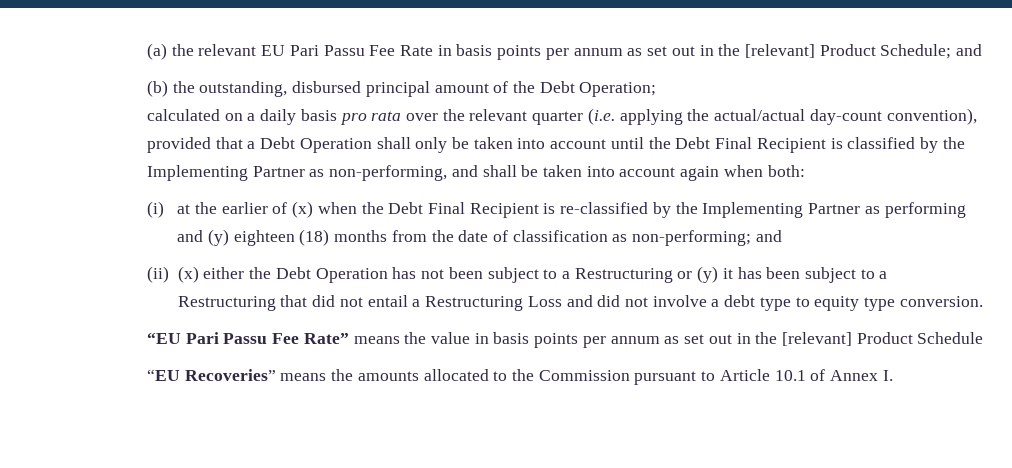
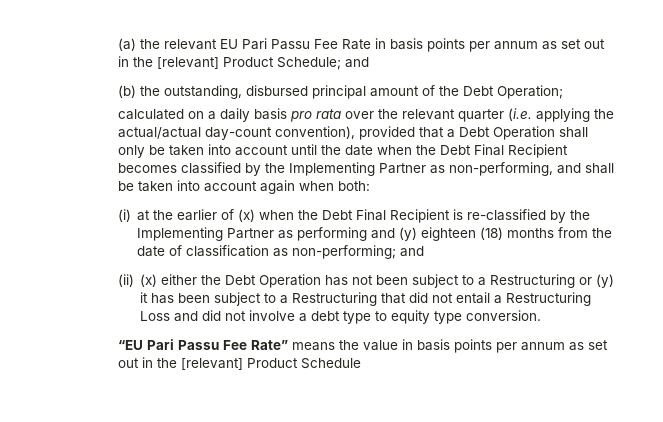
[675,137,843,153] Debt Final Recipient is -> [344,144,568,158] [117,163,177,173] date when the Debt Final Recipient becomes
[146,369,893,385] // “EU Recoveries” means the amounts allocated to the Commission pursuant to Article 10.1 of Annex I. -> (361, 363) none

